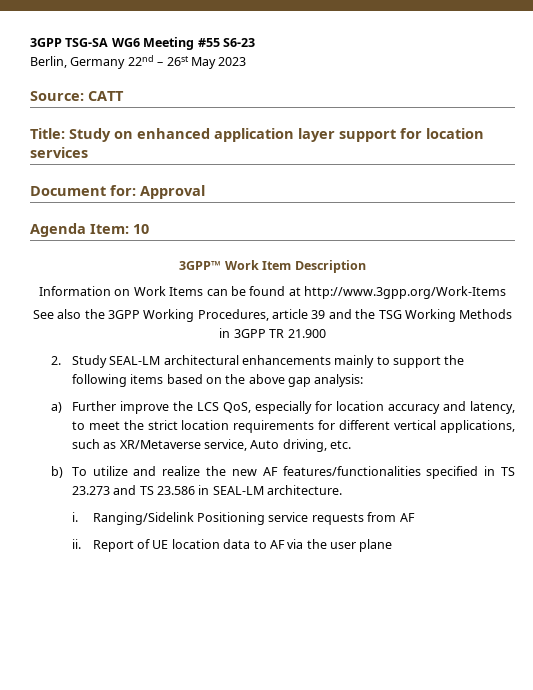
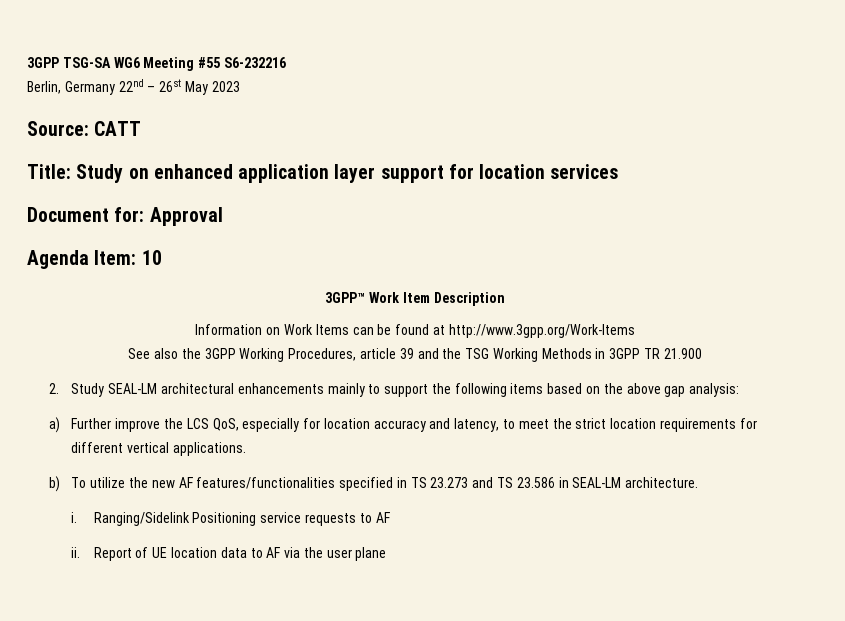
[222,38,255,47] S6-23 -> [223,57,286,68] S6-232216
[439,420,515,433] [71,439,352,452] applications, such as XR/Metaverse service, Auto driving, etc. -> [173,442,247,456] applications.
[133,466,201,476] and realize -> (126, 482) none
[367,512,397,522] from -> [359,513,372,523] to

